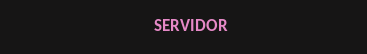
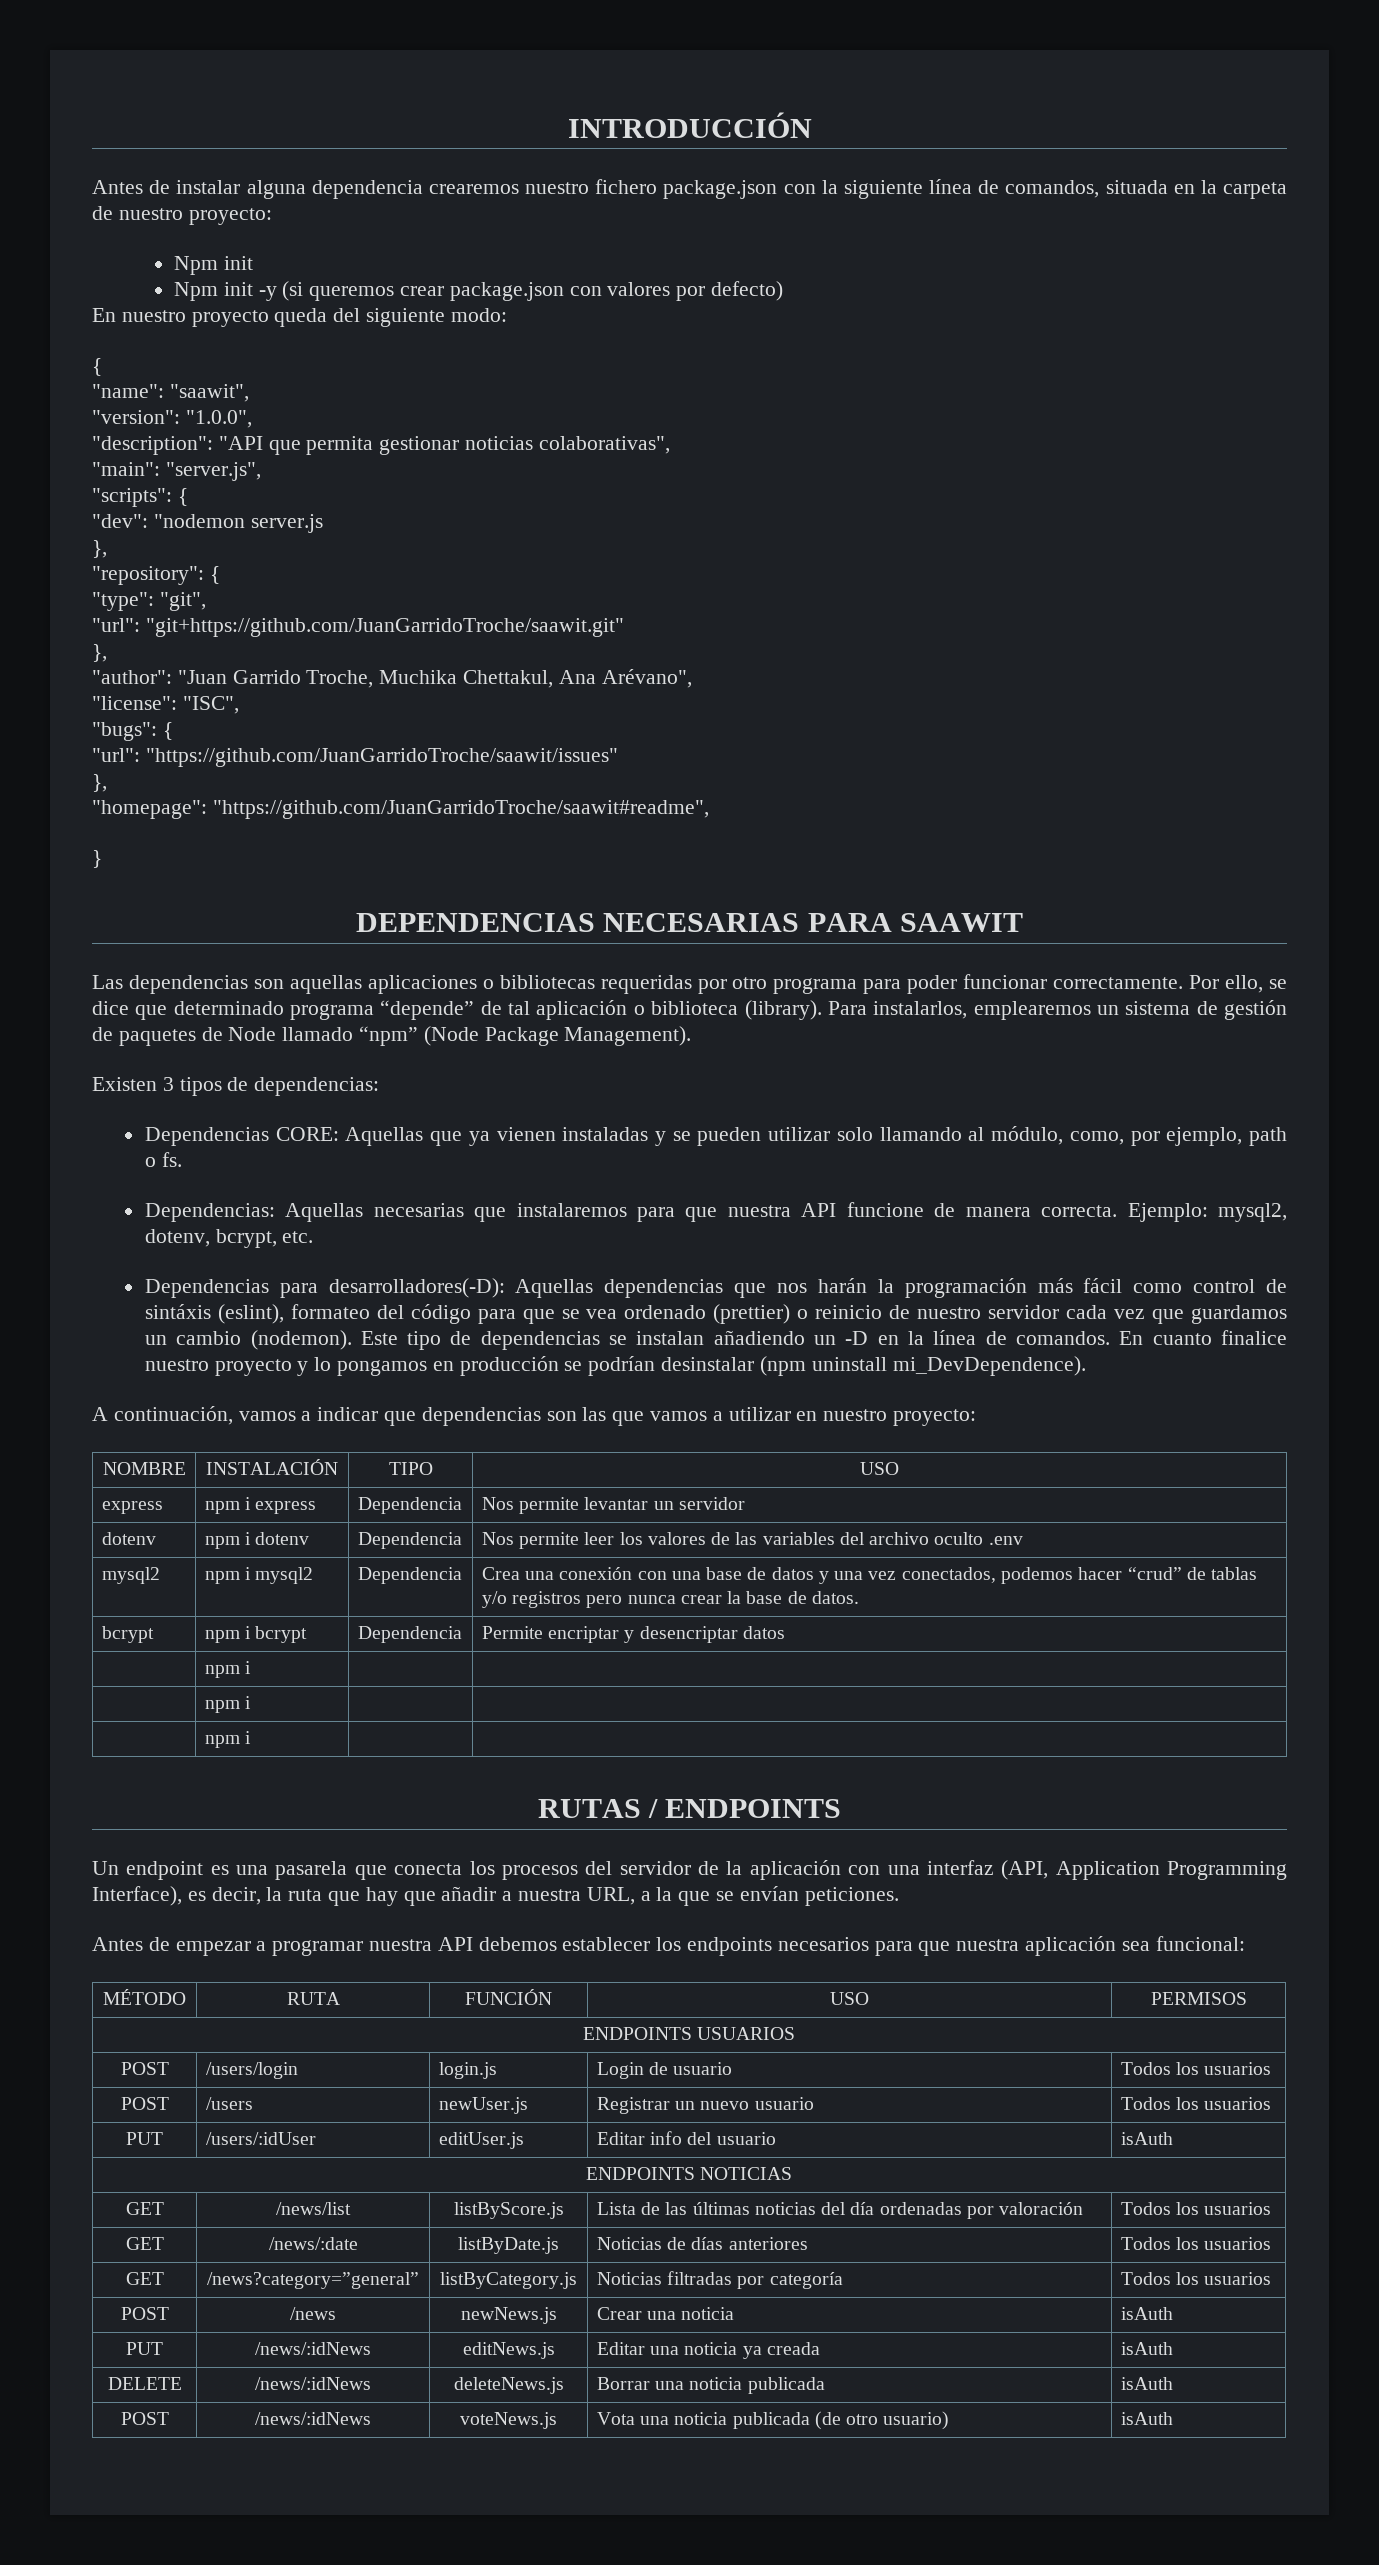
[154,19,228,31] SERVIDOR -> [567,112,812,138] [92,179,1287,199] [92,206,272,225] [174,256,253,275] [174,281,784,301] [92,308,507,327] [92,358,102,376] [92,384,249,402] [92,410,252,428] [92,436,670,455] [92,462,261,481] [92,488,188,507] [92,514,323,533] [92,540,107,558] [92,566,220,585] [92,592,206,611] [92,618,624,637] [92,644,107,662] [92,669,692,688] [92,696,239,714] [92,722,173,741] [92,748,618,767] [92,774,107,792] [92,800,709,819] [92,850,102,868] [356,913,1023,932] [92,974,1288,994] [92,1000,1287,1020] [92,1026,692,1046] [92,1077,380,1096] [144,1126,1287,1146] [144,1152,182,1167] [144,1202,1287,1222] [144,1229,314,1248] [144,1278,1287,1298] [144,1304,1287,1324] [144,1330,1287,1350] [144,1356,1086,1376] [92,1406,977,1426] [102,1462,186,1475] [206,1459,338,1475] [388,1462,433,1475] [860,1462,899,1475] [101,1501,163,1514] [204,1497,317,1514] [357,1497,462,1514] [481,1497,745,1514] [101,1532,156,1545] [204,1532,310,1549] [357,1532,462,1549] [481,1532,1023,1549] [101,1567,160,1584] [204,1567,314,1584] [357,1567,462,1584] [481,1567,1258,1584] [481,1591,859,1608] [101,1626,154,1643] [204,1626,308,1643] [357,1626,462,1643] [481,1626,785,1643] [204,1661,252,1678] [204,1696,252,1713] [204,1731,252,1748] [537,1799,842,1818] [92,1860,1287,1880] [92,1886,899,1906] [92,1936,1245,1956] [103,1989,186,2005] [286,1992,340,2005] [465,1989,552,2005] [830,1992,869,2005] [1150,1992,1247,2005] [582,2027,796,2040] [120,2062,169,2075] [205,2062,298,2079] [438,2062,497,2079] [596,2062,733,2079] [1120,2062,1272,2075] [120,2097,169,2110] [205,2097,253,2110] [438,2097,528,2114] [596,2097,814,2114] [1120,2097,1272,2110] [126,2132,163,2145] [205,2132,316,2145] [438,2132,524,2149] [596,2131,776,2145] [1120,2132,1173,2145] [585,2167,793,2180] [125,2202,164,2215] [276,2202,351,2215] [453,2202,564,2219] [596,2202,1084,2219] [1120,2202,1272,2215] [125,2237,164,2250] [268,2237,358,2250] [458,2237,559,2254] [596,2237,808,2250] [1120,2237,1272,2250] [125,2272,164,2285] [207,2272,419,2289] [440,2272,577,2289] [596,2271,843,2289] [1120,2272,1272,2285] [120,2307,169,2320] [290,2307,336,2320] [460,2307,557,2324] [596,2307,735,2320] [1120,2307,1173,2320] [126,2342,163,2355] [255,2342,371,2355] [462,2342,555,2359] [596,2342,820,2359] [1120,2342,1173,2355] [107,2377,182,2390] [255,2377,371,2390] [453,2377,564,2394] [596,2377,825,2394] [1120,2377,1173,2390] [120,2412,169,2425] [255,2412,371,2425] [460,2412,557,2429] [596,2411,950,2430] [1120,2412,1173,2425] INTRODUCCIÓN // Antes de instalar alguna dependencia crearemos nuestro fichero package.json con la siguiente línea de comandos, situada en la carpeta de nuestro proyecto: // Npm init // Npm init -y (si queremos crear package.json con valores por defecto) // En nuestro proyecto queda del siguiente modo: // { // "name": "saawit", // "version": "1.0.0", // "description": "API que permita gestionar noticias colaborativas", // "main": "server.js", // "scripts": { // "dev": "nodemon server.js // }, // "repository": { // "type": "git", // "url": "git+https://github.com/JuanGarridoTroche/saawit.git" // }, // "author": "Juan Garrido Troche, Muchika Chettakul, Ana Arévano", // "license": "ISC", // "bugs": { // "url": "https://github.com/JuanGarridoTroche/saawit/issues" // }, // "homepage": "https://github.com/JuanGarridoTroche/saawit#readme", // } // DEPENDENCIAS NECESARIAS PARA SAAWIT // Las dependencias son aquellas aplicaciones o bibliotecas requeridas por otro programa para poder funcionar correctamente. Por ello, se dice que determinado programa “depende” de tal aplicación o biblioteca (library). Para instalarlos, emplearemos un sistema de gestión de paquetes de Node llamado “npm” (Node Package Management). // Existen 3 tipos de dependencias: // Dependencias CORE: Aquellas que ya vienen instaladas y se pueden utilizar solo llamando al módulo, como, por ejemplo, path o fs. // Dependencias: Aquellas necesarias que instalaremos para que nuestra API funcione de manera correcta. Ejemplo: mysql2, dotenv, bcrypt, etc. // Dependencias para desarrolladores(-D): Aquellas dependencias que nos harán la programación más fácil como control de sintáxis (eslint), formateo del código para que se vea ordenado (prettier) o reinicio de nuestro servidor cada vez que guardamos un cambio (nodemon). Este tipo de dependencias se instalan añadiendo un -D en la línea de comandos. En cuanto finalice nuestro proyecto y lo pongamos en producción se podrían desinstalar (npm uninstall mi_DevDependence). // A continuación, vamos a indicar que dependencias son las que vamos a utilizar en nuestro proyecto: // NOMBRE | INSTALACIÓN | TIPO | USO // express | npm i express | Dependencia | Nos permite levantar un servidor // dotenv | npm i dotenv | Dependencia | Nos permite leer los valores de las variables del archivo oculto .env // mysql2 | npm i mysql2 | Dependencia | Crea una conexión con una base de datos y una vez conectados, podemos hacer “crud” de tablas y/o registros pero nunca crear la base de datos. // bcrypt | npm i bcrypt | Dependencia | Permite encriptar y desencriptar datos // | npm i | | // | npm i | | // | npm i | | // RUTAS / ENDPOINTS // Un endpoint es una pasarela que conecta los procesos del servidor de la aplicación con una interfaz (API, Application Programming Interface), es decir, la ruta que hay que añadir a nuestra URL, a la que se envían peticiones. // Antes de empezar a programar nuestra API debemos establecer los endpoints necesarios para que nuestra aplicación sea funcional: // MÉTODO | RUTA | FUNCIÓN | USO | PERMISOS // ENDPOINTS USUARIOS // POST | /users/login | login.js | Login de usuario | Todos los usuarios // POST | /users | newUser.js | Registrar un nuevo usuario | Todos los usuarios // PUT | /users/:idUser | editUser.js | Editar info del usuario | isAuth // ENDPOINTS NOTICIAS // GET | /news/list | listByScore.js | Lista de las últimas noticias del día ordenadas por valoración | Todos los usuarios // GET | /news/:date | listByDate.js | Noticias de días anteriores | Todos los usuarios // GET | /news?category=”general” | listByCategory.js | Noticias filtradas por categoría | Todos los usuarios // POST | /news | newNews.js | Crear una noticia | isAuth // PUT | /news/:idNews | editNews.js | Editar una noticia ya creada | isAuth // DELETE | /news/:idNews | deleteNews.js | Borrar una noticia publicada | isAuth // POST | /news/:idNews | voteNews.js | Vota una noticia publicada (de otro usuario) | isAuth

